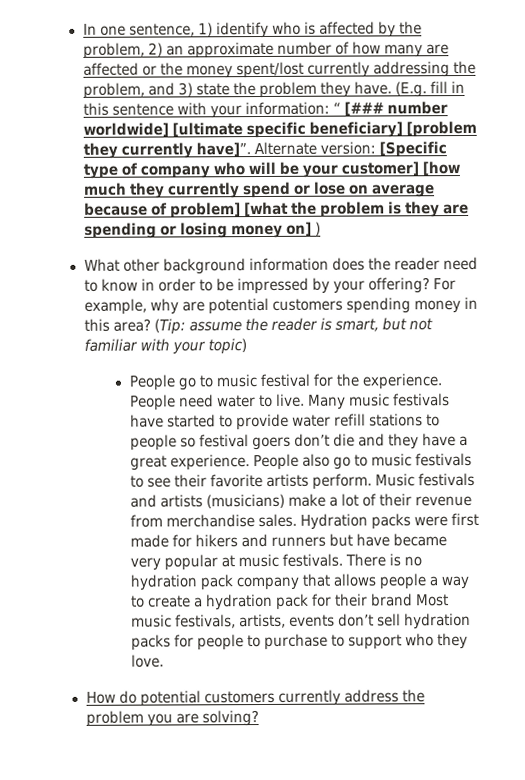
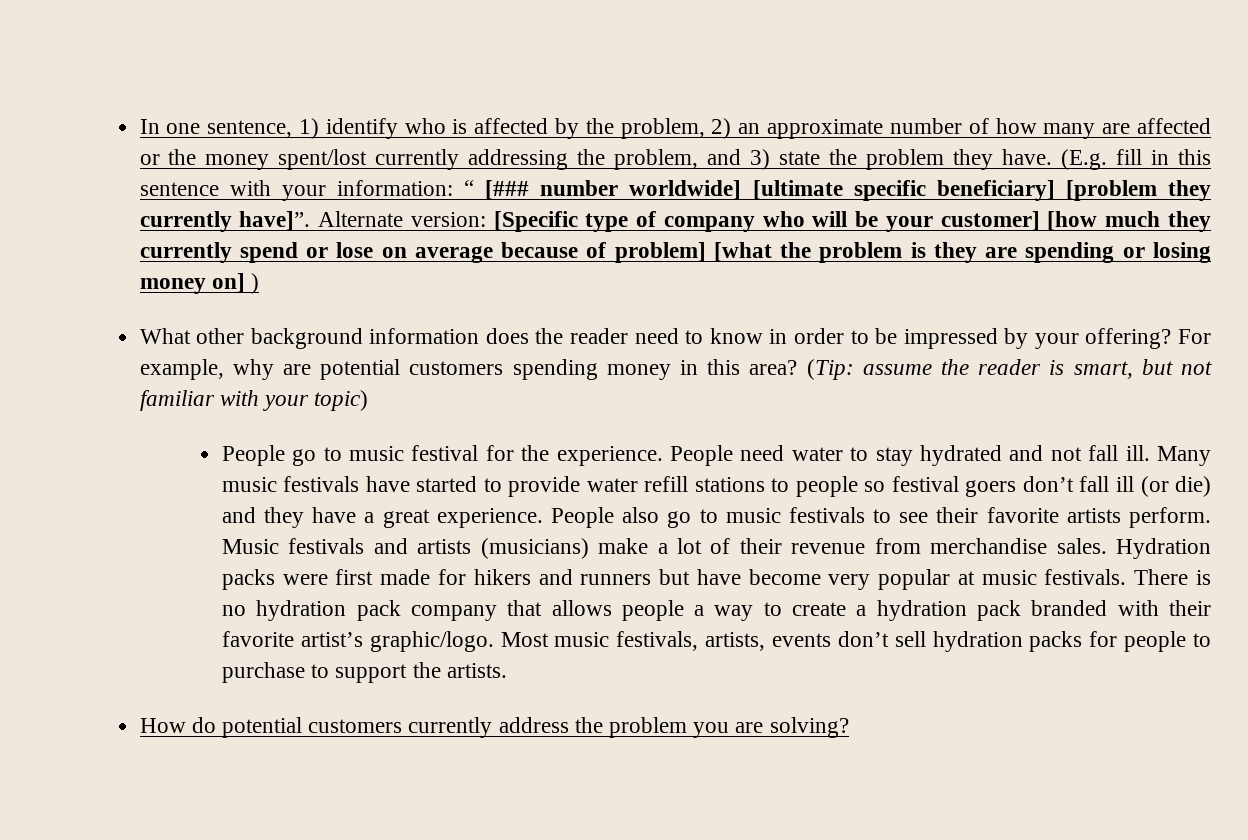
[275,393,305,407] live. -> [875,445,1150,466] stay hydrated and not fall ill.
[332,433,355,447] die -> [1079,476,1211,497] fall ill (or die)
[393,533,448,547] became -> [748,569,821,585] become
[310,593,414,607] for their brand -> [1031,600,1211,616] [221,631,494,652] branded with their favorite artist’s graphic/logo.
[405,632,469,650] [130,654,164,668] who they love. -> [412,662,507,678] the artists.

